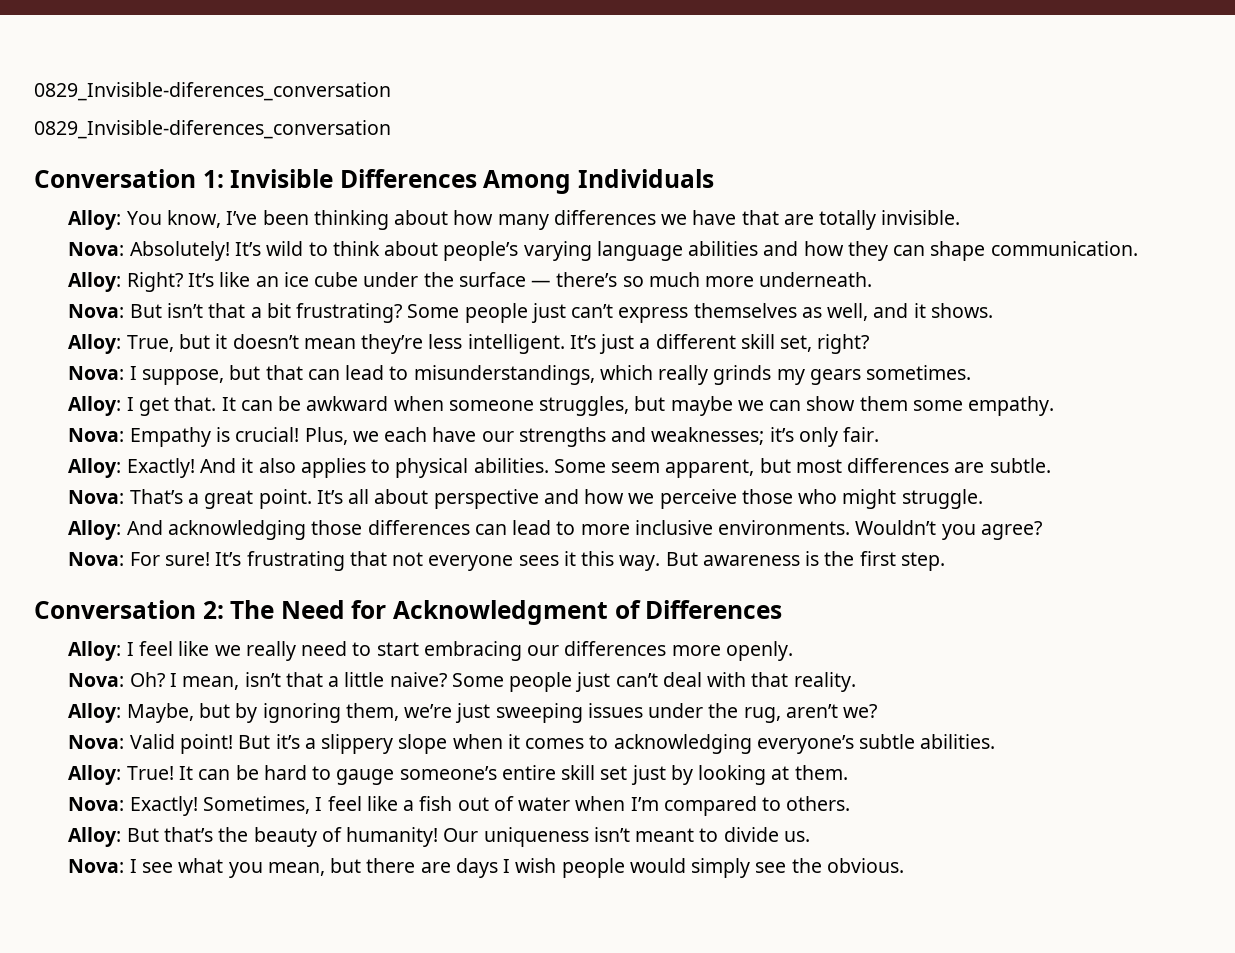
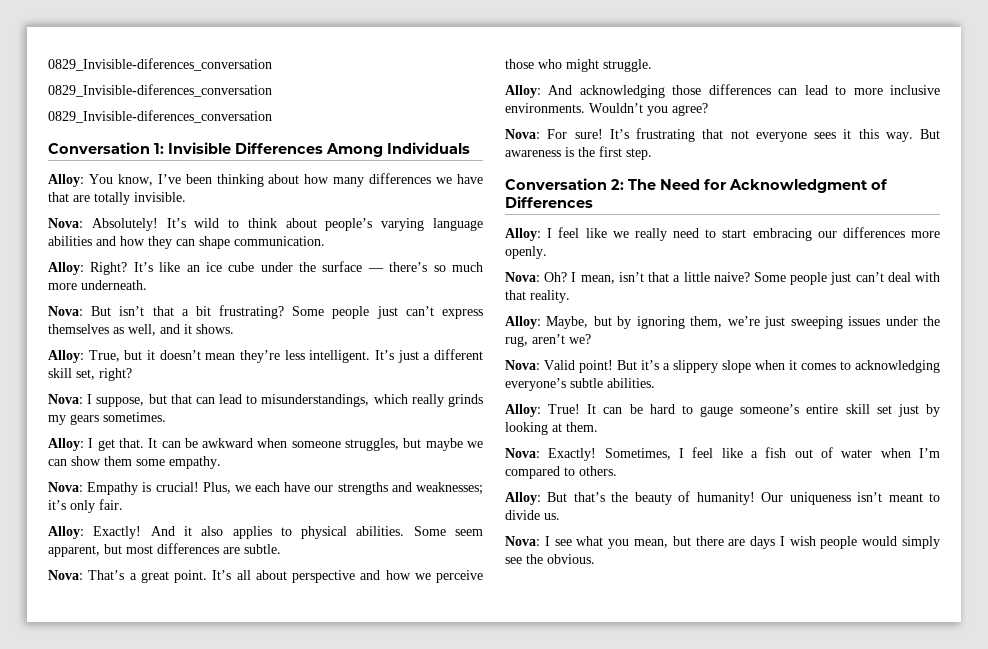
[34,82,391,101] [34,120,391,139] 0829_Invisible-diferences_conversation // 0829_Invisible-diferences_conversation -> [48,58,272,71] [48,84,272,97] [48,110,272,123] 0829_Invisible-diferences_conversation // 0829_Invisible-diferences_conversation // 0829_Invisible-diferences_conversation

